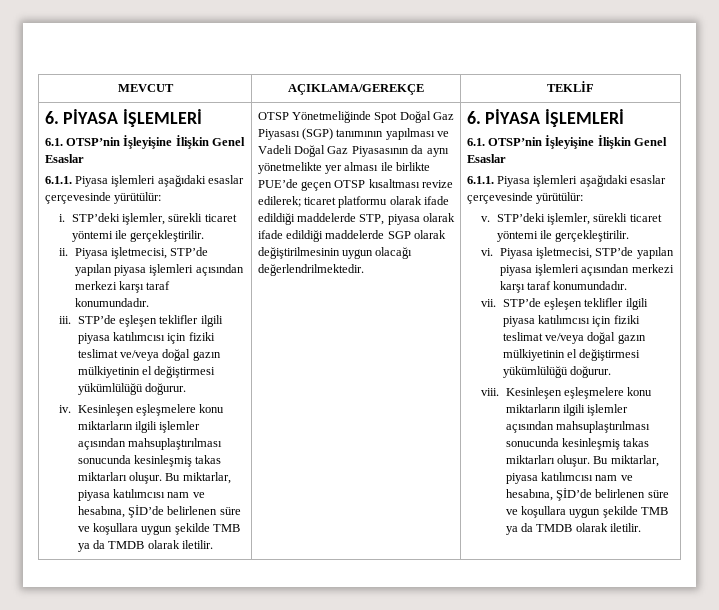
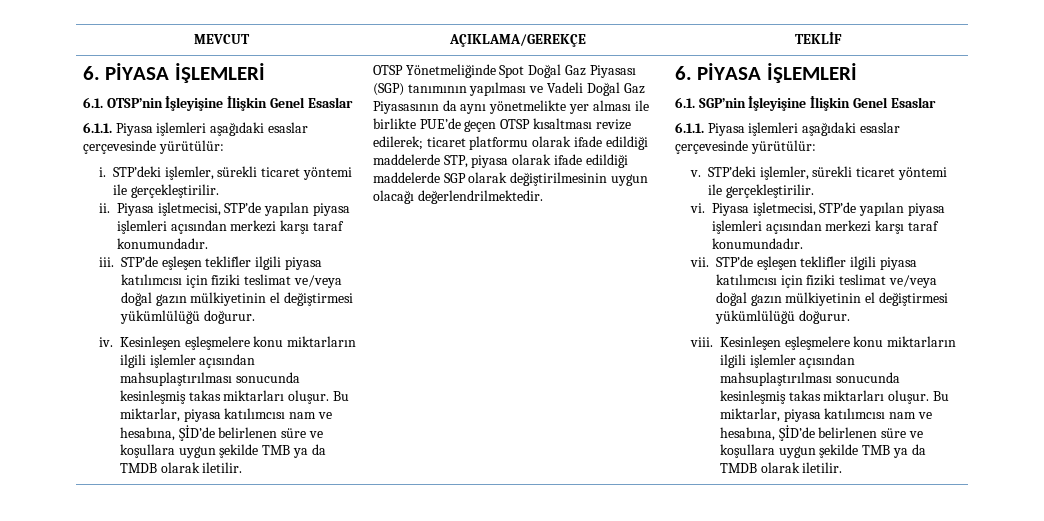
[488,137,543,146] OTSP’nin -> [698,98,746,108] SGP’nin

